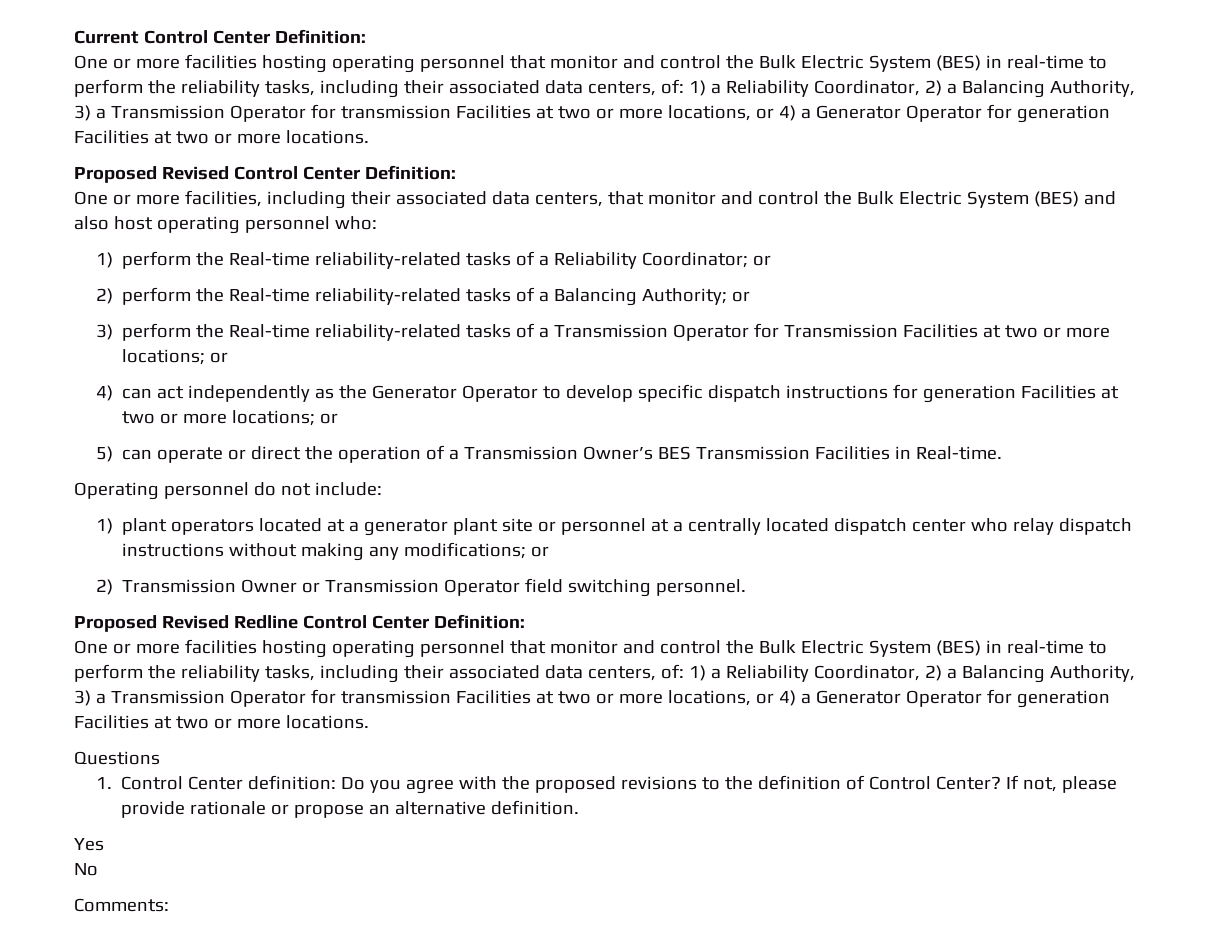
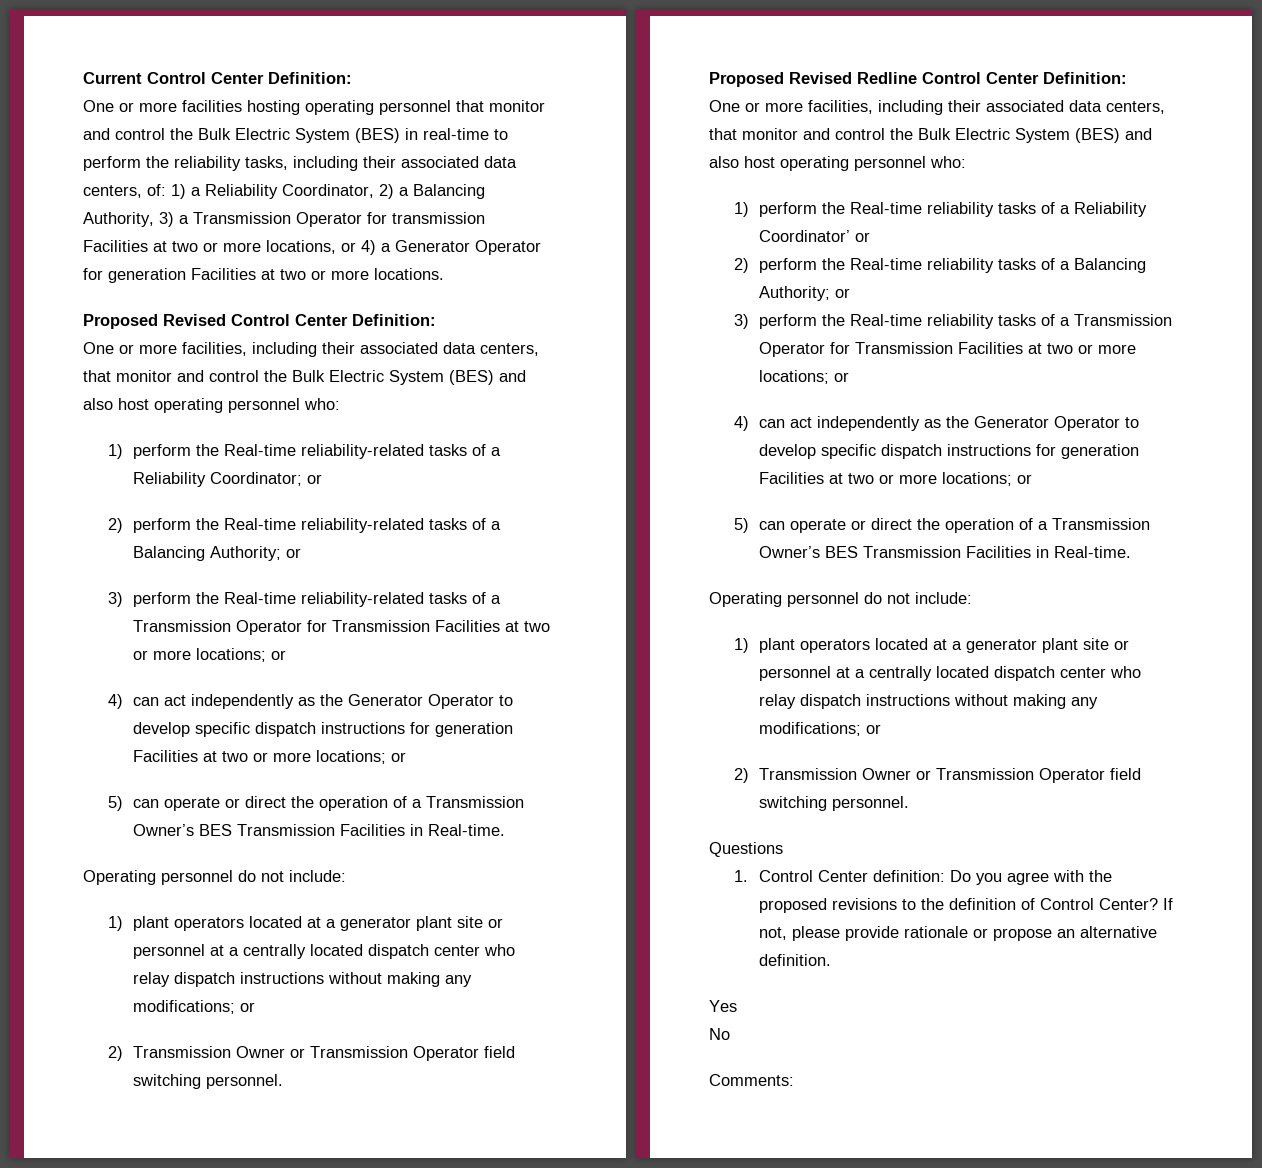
[184,639,1107,658] [74,664,1135,683] [74,689,1110,708] [74,715,369,729] facilities hosting operating personnel that monitor and control the Bulk Electric System (BES) in real-time to perform the reliability tasks, including their associated data centers, of: 1) a Reliability Coordinator, 2) a Balancing Authority, 3) a Transmission Operator for transmission Facilities at two or more locations, or 4) a Generator Operator for generation Facilities at two or more locations. -> [808,100,1165,115] [709,128,1152,143] [709,156,966,171] [734,202,1148,217] [759,230,871,242] [734,258,1147,273] [759,286,851,301] [734,314,1173,329] [759,342,1137,357] [759,370,850,384] [734,416,1140,431] [759,444,1140,459] [759,472,1033,486] [734,518,1151,533] [759,546,1132,558] [709,592,972,607] [734,638,1130,653] [759,666,1142,681] [759,694,1099,709] [759,722,882,736] [734,768,1142,783] [759,796,910,811] facilities, including their associated data centers, that monitor and control the Bulk Electric System (BES) and also host operating personnel who: // 1) perform the Real-time reliability tasks of a Reliability Coordinator’ or // 2) perform the Real-time reliability tasks of a Balancing Authority; or // 3) perform the Real-time reliability tasks of a Transmission Operator for Transmission Facilities at two or more locations; or // 4) can act independently as the Generator Operator to develop specific dispatch instructions for generation Facilities at two or more locations; or // 5) can operate or direct the operation of a Transmission Owner’s BES Transmission Facilities in Real-time. // Operating personnel do not include: // 1) plant operators located at a generator plant site or personnel at a centrally located dispatch center who relay dispatch instructions without making any modifications; or // 2) Transmission Owner or Transmission Operator field switching personnel.

